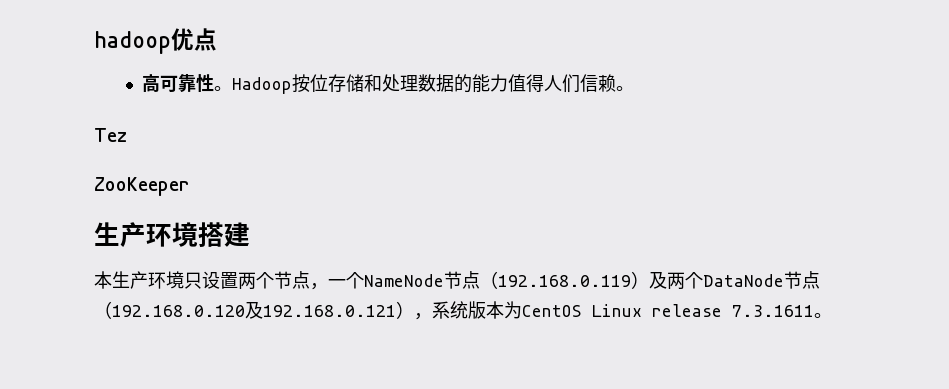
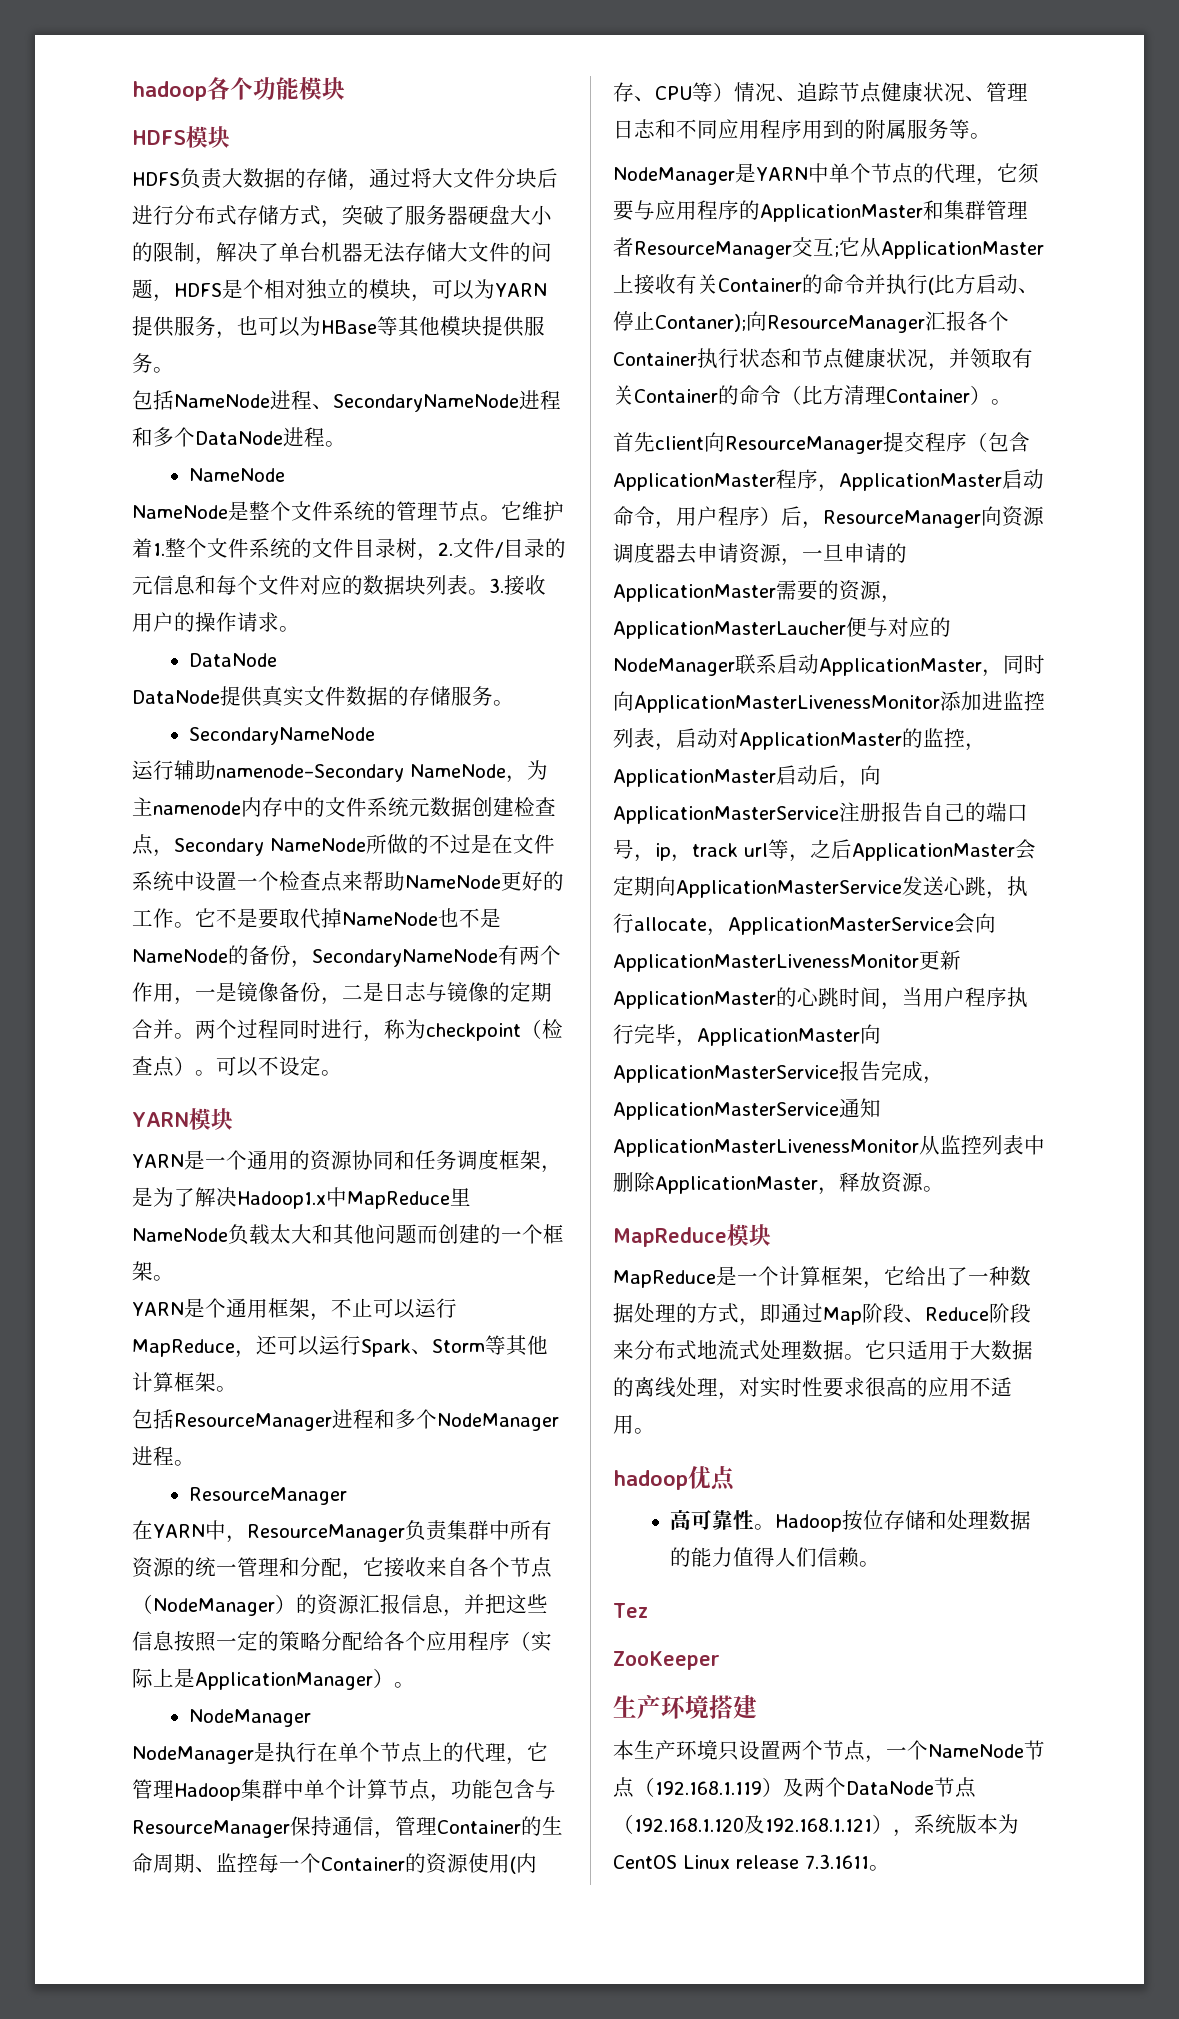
[94,31,171,54] hadoop -> [132,77,345,101] [132,126,230,148] [132,168,558,191] [132,205,552,228] [132,242,552,265] [132,279,547,302] [132,316,545,339] [132,353,174,373] [132,390,561,412] [132,427,346,447] [189,468,286,482] [132,501,564,522] [132,538,566,561] [132,575,546,596] [132,612,300,632] [189,653,278,667] [132,686,514,707] [189,727,376,745] [132,760,548,783] [132,797,556,817] [132,834,555,857] [132,871,564,892] [132,908,501,929] [132,945,561,968] [132,982,552,1005] [132,1019,563,1042] [132,1056,342,1077] [132,1108,233,1130] [132,1149,562,1173] [132,1187,471,1209] [132,1224,564,1245] [132,1261,174,1281] [132,1298,457,1321] [132,1335,548,1358] [132,1372,237,1392] [132,1409,559,1431] [132,1446,195,1466] [189,1487,348,1505] [132,1520,552,1543] [132,1557,552,1580] [132,1594,548,1617] [132,1631,552,1652] [132,1668,415,1690] [189,1709,312,1727] [132,1742,548,1765] [132,1779,556,1802] [132,1816,563,1839] [132,1853,537,1874] [613,82,1028,103] [613,119,991,139] [613,163,1039,186] [613,200,1028,222] [613,237,1044,259] [613,274,1039,295] [613,311,1009,333] [613,348,1033,371] [613,385,1012,405] [613,432,1030,454] [613,469,1044,492] [613,506,1044,529] [613,542,907,566] [613,580,902,603] [613,617,951,639] [613,654,1045,677] [613,691,1045,713] [613,728,986,751] [613,765,881,788] [613,802,1028,824] [613,839,1036,862] [613,876,1028,899] [613,913,996,936] [613,950,961,972] [613,987,1028,1010] [613,1024,881,1047] [613,1061,944,1084] [613,1098,881,1120] [613,1135,1045,1157] [613,1172,944,1195] [613,1224,771,1247] [613,1266,1031,1289] [613,1303,1031,1326] [613,1340,1033,1361] [613,1377,1012,1400] [613,1415,655,1434] [613,1470,688,1490] hadoop各个功能模块 // HDFS模块 // HDFS负责大数据的存储，通过将大文件分块后进行分布式存储方式，突破了服务器硬盘大小的限制，解决了单台机器无法存储大文件的问题，HDFS是个相对独立的模块，可以为YARN提供服务，也可以为HBase等其他模块提供服务。 // 包括NameNode进程、SecondaryNameNode进程和多个DataNode进程。 // NameNode // NameNode是整个文件系统的管理节点。它维护着1.整个文件系统的文件目录树，2.文件/目录的元信息和每个文件对应的数据块列表。3.接收用户的操作请求。 // DataNode // DataNode提供真实文件数据的存储服务。 // SecondaryNameNode // 运行辅助namenode–Secondary NameNode，为主namenode内存中的文件系统元数据创建检查点，Secondary NameNode所做的不过是在文件系统中设置一个检查点来帮助NameNode更好的工作。它不是要取代掉NameNode也不是NameNode的备份，SecondaryNameNode有两个作用，一是镜像备份，二是日志与镜像的定期合并。两个过程同时进行，称为checkpoint（检查点）。可以不设定。 // YARN模块 // YARN是一个通用的资源协同和任务调度框架，是为了解决Hadoop1.x中MapReduce里NameNode负载太大和其他问题而创建的一个框架。 // YARN是个通用框架，不止可以运行MapReduce，还可以运行Spark、Storm等其他计算框架。 // 包括ResourceManager进程和多个NodeManager进程。 // ResourceManager // 在YARN中，ResourceManager负责集群中所有资源的统一管理和分配，它接收来自各个节点（NodeManager）的资源汇报信息，并把这些信息按照一定的策略分配给各个应用程序（实际上是ApplicationManager）。 // NodeManager // NodeManager是执行在单个节点上的代理，它管理Hadoop集群中单个计算节点，功能包含与ResourceManager保持通信，管理Container的生命周期、监控每一个Container的资源使用(内存、CPU等）情况、追踪节点健康状况、管理日志和不同应用程序用到的附属服务等。 // NodeManager是YARN中单个节点的代理，它须要与应用程序的ApplicationMaster和集群管理者ResourceManager交互;它从ApplicationMaster上接收有关Container的命令并执行(比方启动、停止Contaner);向ResourceManager汇报各个Container执行状态和节点健康状况，并领取有关Container的命令（比方清理Container）。 // 首先client向ResourceManager提交程序（包含ApplicationMaster程序，ApplicationMaster启动命令，用户程序）后，ResourceManager向资源调度器去申请资源，一旦申请的ApplicationMaster需要的资源，ApplicationMasterLaucher便与对应的NodeManager联系启动ApplicationMaster，同时向ApplicationMasterLivenessMonitor添加进监控列表，启动对ApplicationMaster的监控，ApplicationMaster启动后，向ApplicationMasterService注册报告自己的端口号，ip，track url等，之后ApplicationMaster会定期向ApplicationMasterService发送心跳，执行allocate，ApplicationMasterService会向ApplicationMasterLivenessMonitor更新ApplicationMaster的心跳时间，当用户程序执行完毕，ApplicationMaster向ApplicationMasterService报告完成，ApplicationMasterService通知ApplicationMasterLivenessMonitor从监控列表中删除ApplicationMaster，释放资源。 // MapReduce模块 // MapReduce是一个计算框架，它给出了一种数据处理的方式，即通过Map阶段、Reduce阶段来分布式地流式处理数据。它只适用于大数据的离线处理，对实时性要求很高的应用不适用。 // hadoop
[498,275,631,287] 192.168.0.119 -> [655,1781,762,1795] 192.168.1.119
[112,301,396,319] 192.168.0.120及192.168.0.121 -> [634,1815,872,1834] 192.168.1.120及192.168.1.121

